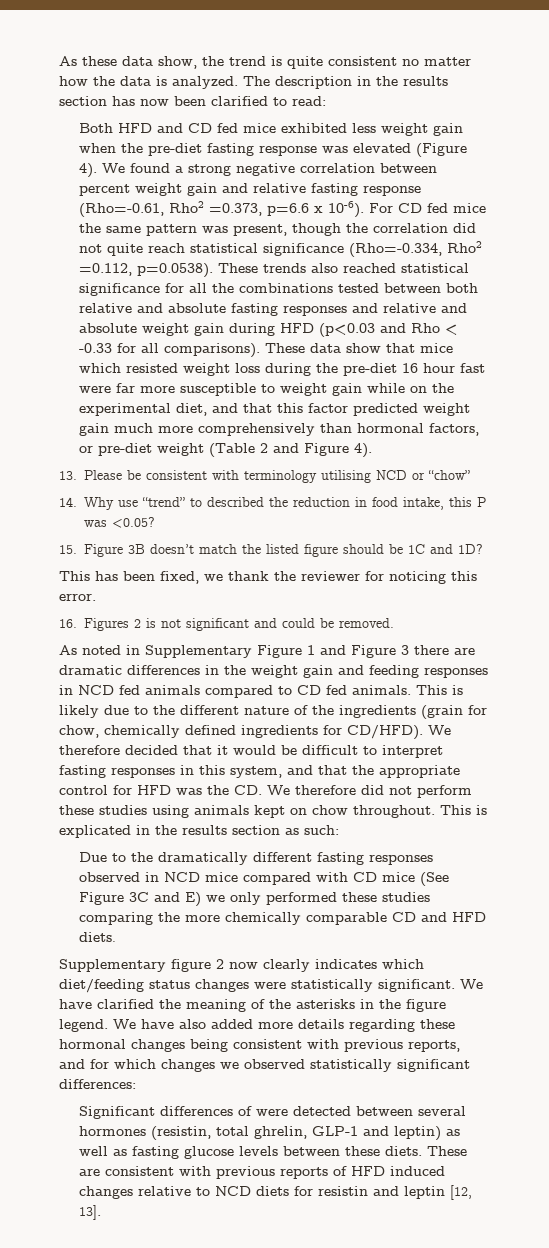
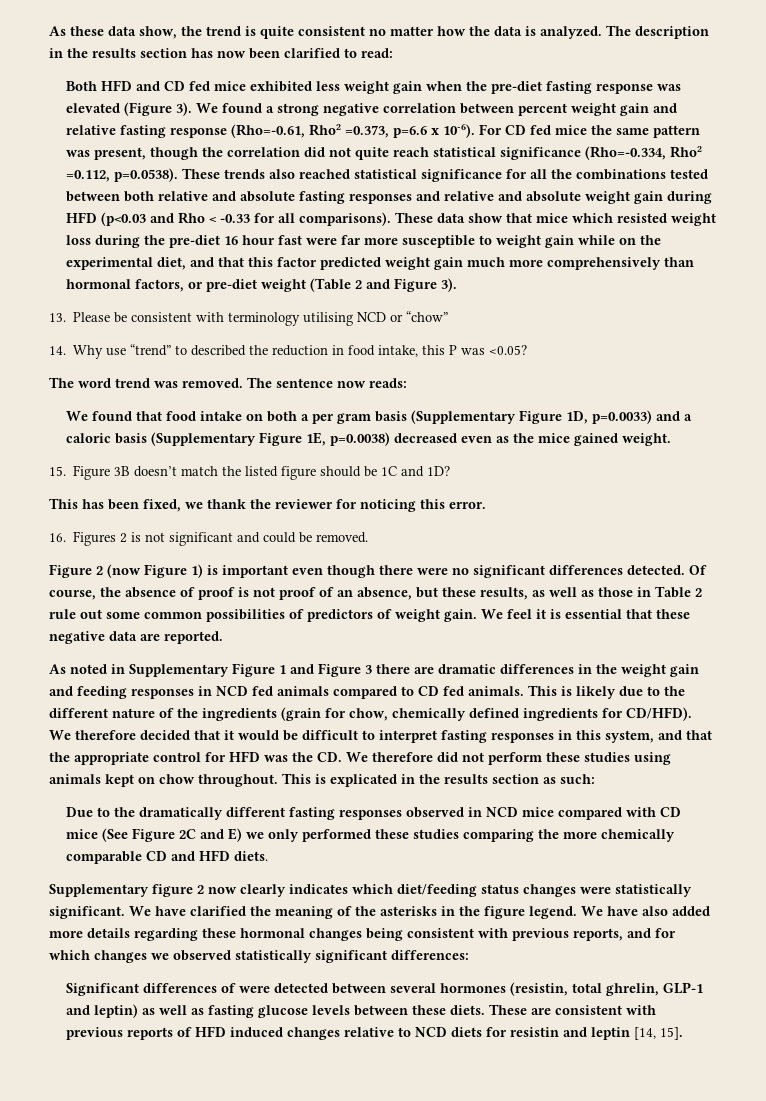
[79,163,98,178] 4). -> [176,102,193,116] 3).
[354,443,373,458] 4). -> [441,278,458,292] 3).
(155, 522) none -> [49,377,407,388] [66,410,693,424] [66,432,672,446] // The word trend was removed. The sentence now reads: // We found that food intake on both a per gram basis (Supplementary Figure 1D, p=0.0033) and a caloric basis (Supplementary Figure 1E, p=0.0038) decreased even as the mice gained weight.
(394, 623) none -> [49,564,707,578] [49,586,702,600] [49,609,690,622] [49,631,223,644] // Figure 2 (now Figure 1) is important even though there were no significant differences detected. Of course, the absence of proof is not proof of an absence, but these results, as well as those in Table 2 rule out some common possibilities of predictors of weight gain. We feel it is essential that these negative data are reported.
[129,892,150,902] 3C -> [179,829,197,839] 2C
[450,1185,473,1200] [79,1205,102,1220] [12, 13]. -> [634,1027,684,1040] [14, 15].

